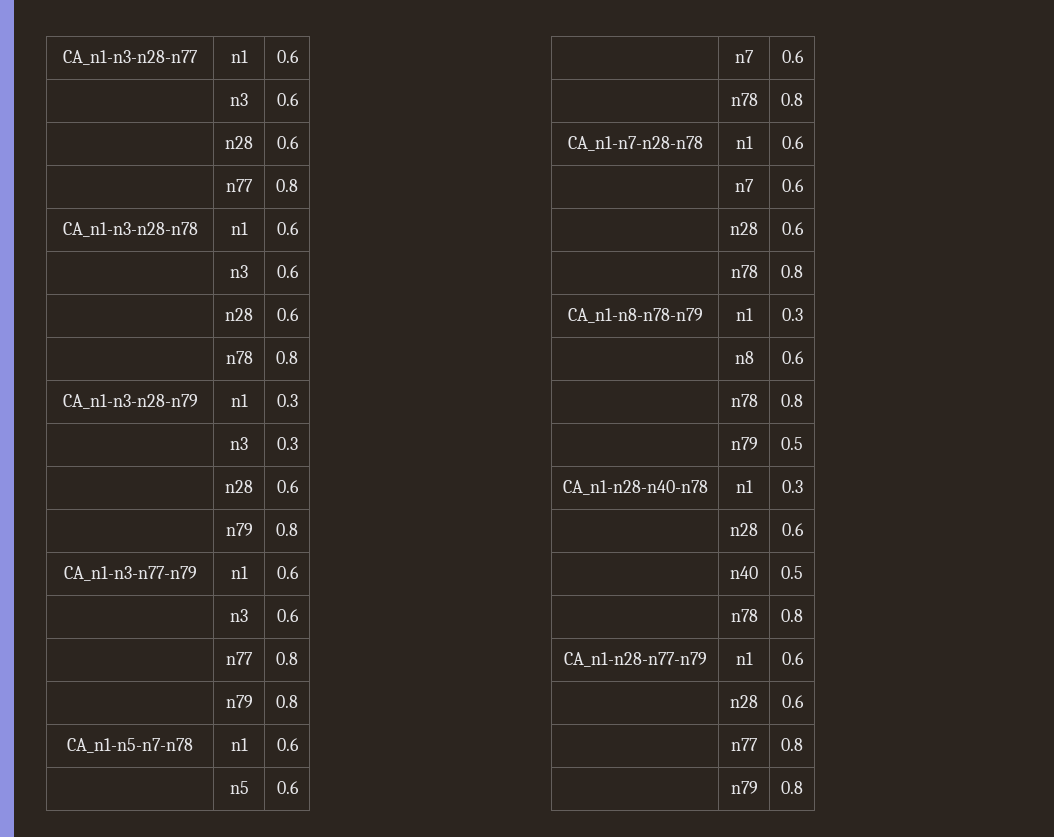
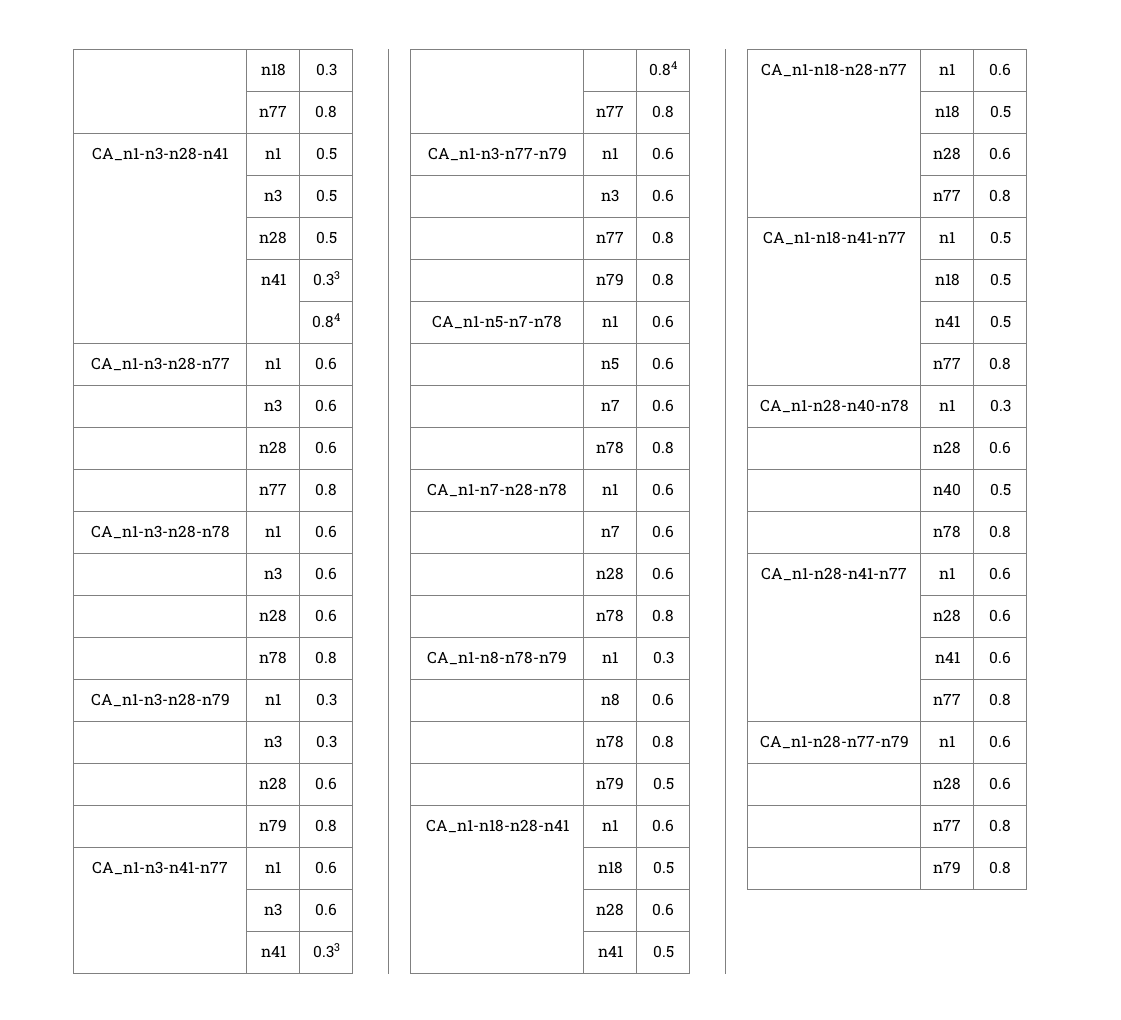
(63, 57) none -> [260,63,286,76] [315,63,337,76] [259,105,287,117] [315,105,337,118] [92,147,228,161] [265,147,281,159] [315,147,337,160] [264,189,282,202] [315,189,337,202] [259,231,287,244] [315,231,337,244] [260,273,286,285] [312,271,340,286] [312,313,340,328] | n18 | 0.3 // | n77 | 0.8 // CA_n1-n3-n28-n41 | n1 | 0.5 // | n3 | 0.5 // | n28 | 0.5 // | n41 | 0.33 // | | 0.84 //
(298, 529) none -> [92,861,228,875] [265,861,281,873] [315,861,337,874] [264,903,282,916] [315,903,337,916] [260,945,286,957] [312,943,340,958] [649,61,677,76] [596,105,624,117] [652,105,674,118] // CA_n1-n3-n41-n77 | n1 | 0.6 // | n3 | 0.6 // | n41 | 0.33 // | | 0.84 // | n77 | 0.8
(803, 443) none -> [425,819,569,833] [602,819,618,831] [652,819,674,832] [597,861,623,874] [652,861,674,874] [596,903,624,916] [652,903,674,916] [597,945,623,957] [652,945,674,958] [761,63,907,77] [939,63,955,75] [989,63,1011,76] [934,105,960,118] [989,105,1011,118] [933,147,961,160] [989,147,1011,160] [933,189,961,201] [989,189,1011,202] [762,231,906,245] [939,231,955,243] [989,231,1011,244] [934,273,960,286] [989,273,1011,286] [934,315,960,327] [989,315,1011,328] [933,357,961,369] [989,357,1011,370] // CA_n1-n18-n28-n41 | n1 | 0.6 // | n18 | 0.5 // | n28 | 0.6 // | n41 | 0.5 // CA_n1-n18-n28-n77 | n1 | 0.6 // | n18 | 0.5 // | n28 | 0.6 // | n77 | 0.8 // CA_n1-n18-n41-n77 | n1 | 0.5 // | n18 | 0.5 // | n41 | 0.5 // | n77 | 0.8
(803, 615) none -> [761,567,907,581] [939,567,955,579] [989,567,1011,580] [933,609,961,622] [989,609,1011,622] [934,651,960,663] [989,651,1011,664] [933,693,961,705] [989,693,1011,706] // CA_n1-n28-n41-n77 | n1 | 0.6 // | n28 | 0.6 // | n41 | 0.6 // | n77 | 0.8

